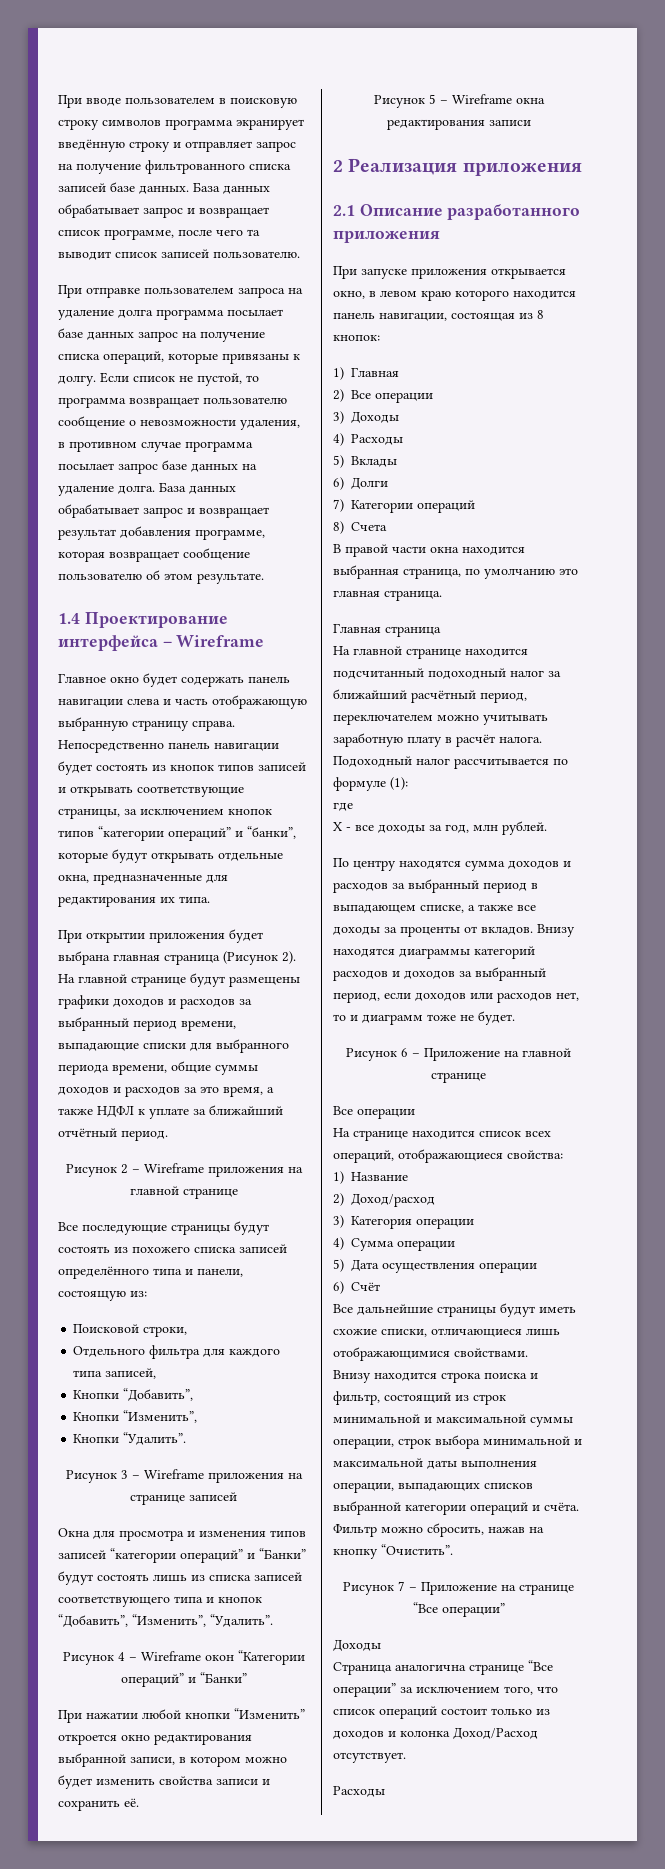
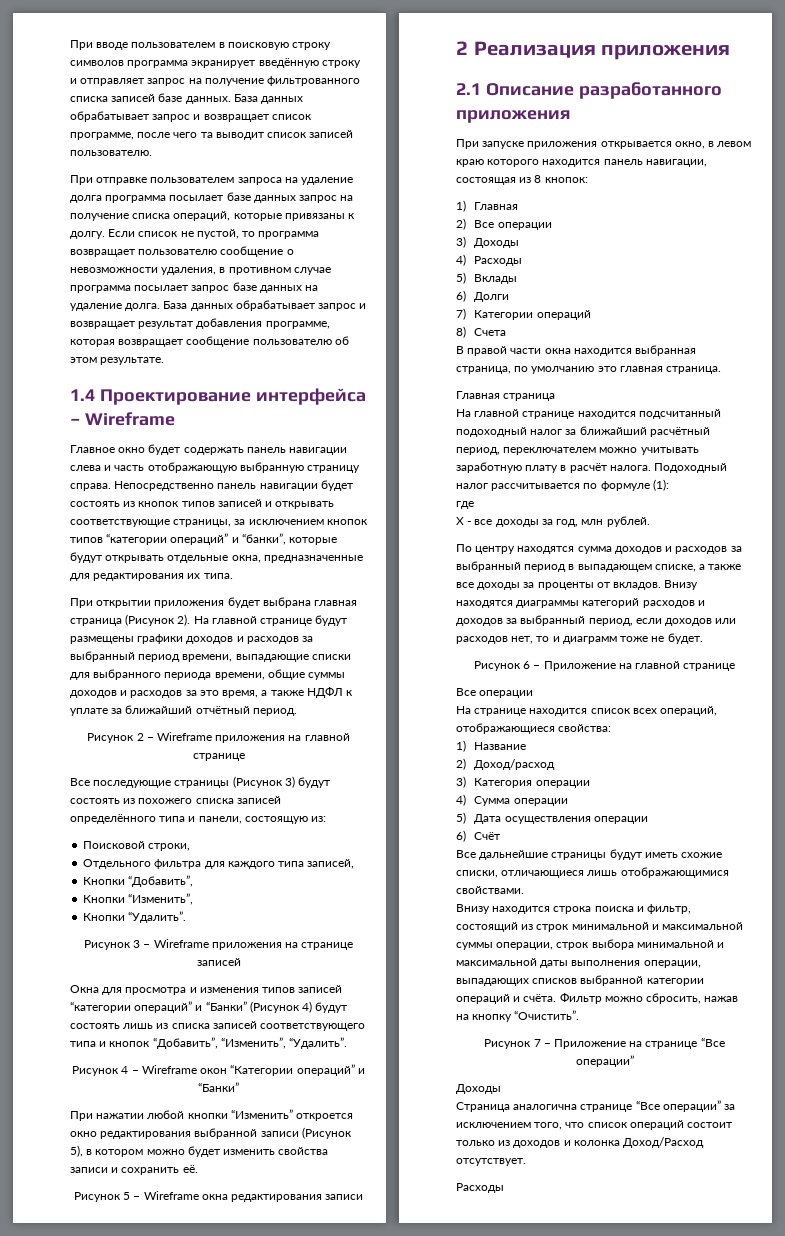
(230, 1229) none -> [232,776,295,788] (Рисунок 3)
(306, 1553) none -> [249,1001,313,1013] (Рисунок 4)
[130,1757,175,1765] записи, -> [260,1127,352,1139] [70,1145,83,1157] записи (Рисунок 5),

